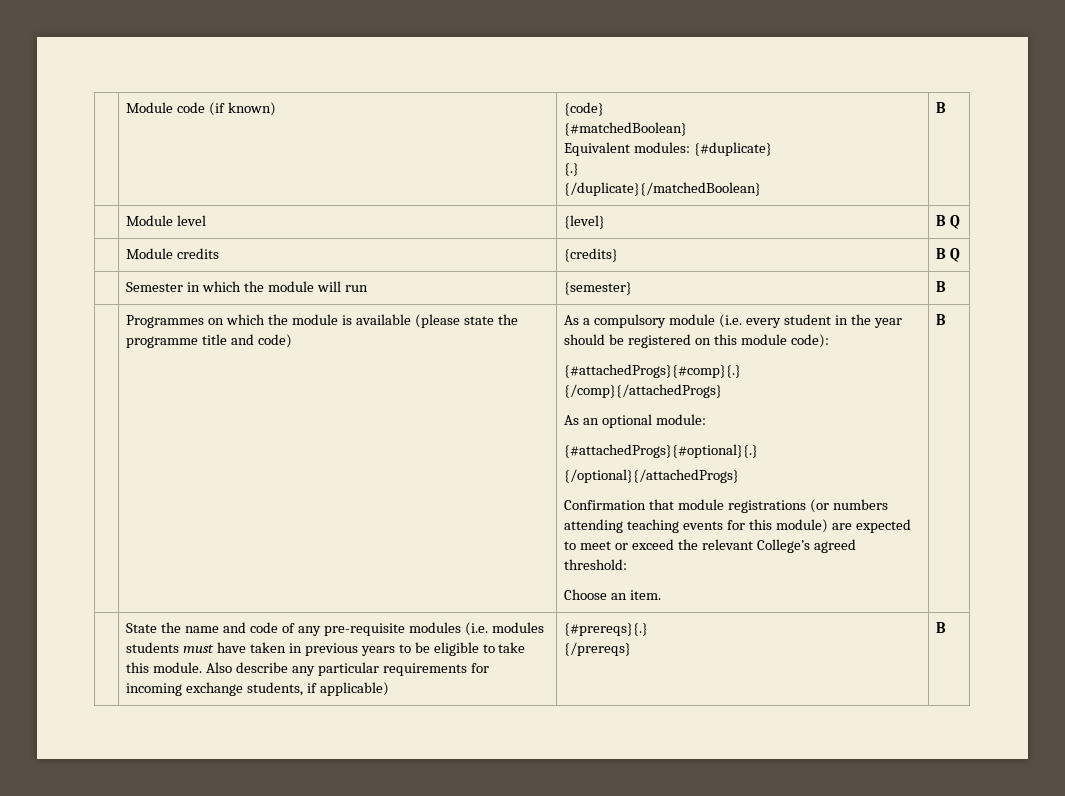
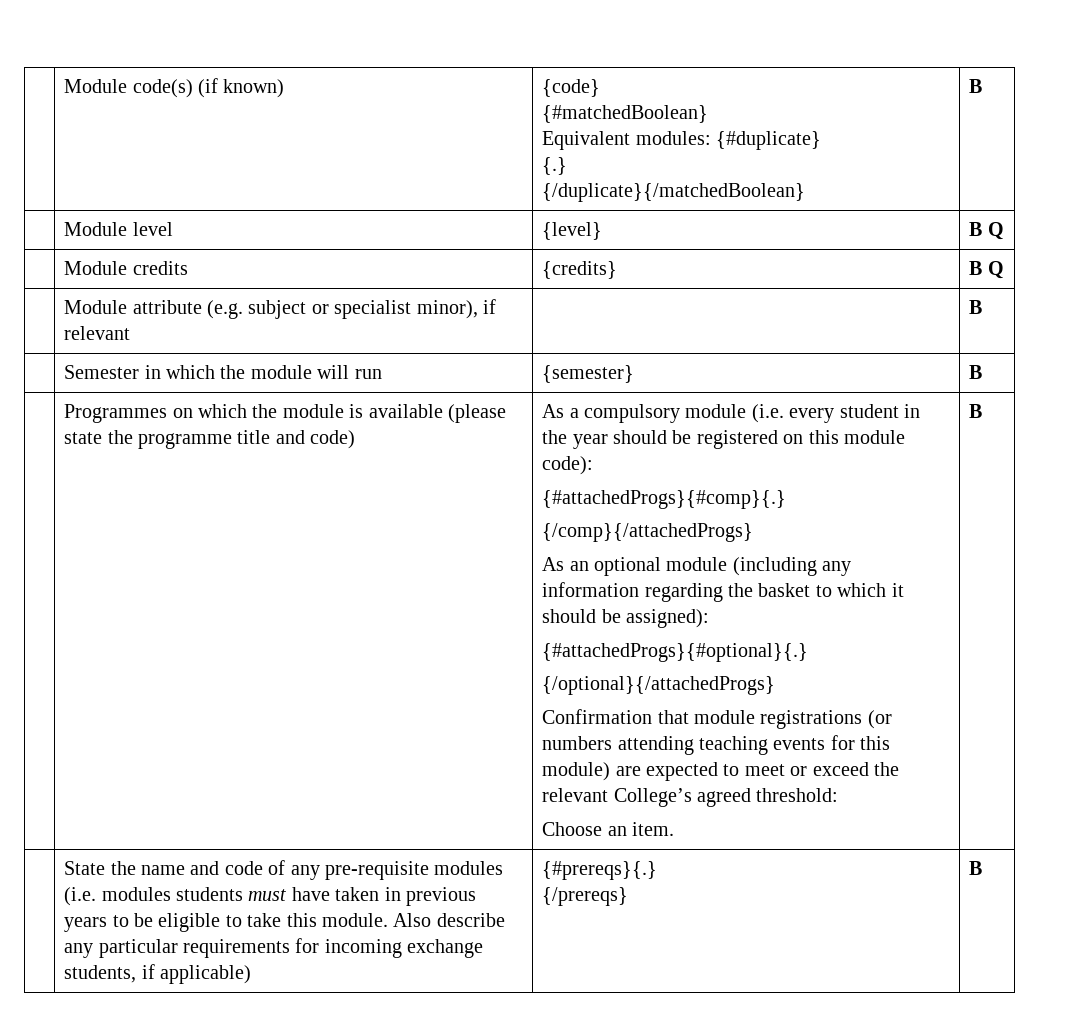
[126,102,206,113] | Module code -> [64,79,193,98] | Module code(s)
(961, 255) none -> [64,299,497,319] [64,326,131,340] [969,300,983,314] // | Module attribute (e.g. subject or specialist minor), if relevant | | B
[656,414,707,425] module: -> [666,557,852,576] [542,582,904,602] [542,609,710,628] module (including any information regarding the basket to which it should be assigned):

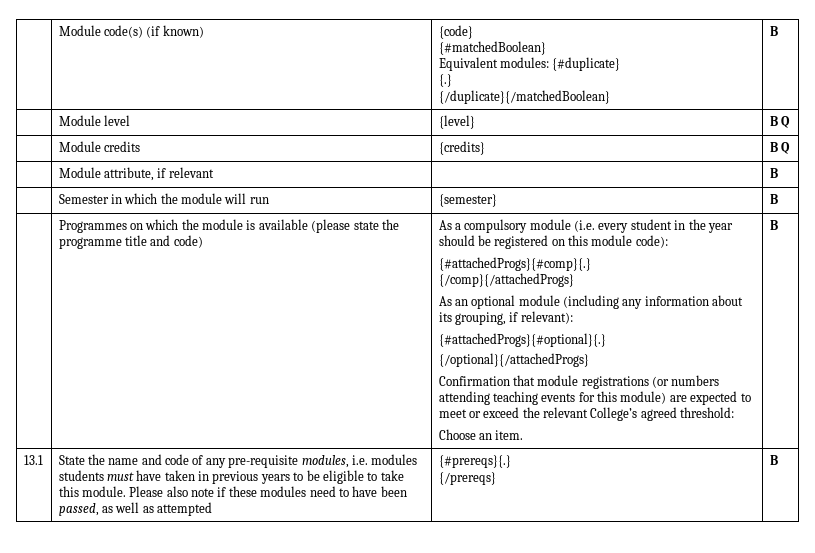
[132,300,478,319] attribute (e.g. subject or specialist minor), -> [103,167,154,181] attribute,
[644,583,904,602] [542,609,710,628] regarding the basket to which it should be assigned): -> [712,295,744,306] [438,311,573,325] about its grouping, if relevant):
(983, 411) none -> [23,455,43,465] 13.1
[434,861,504,875] [64,887,97,906] modules (i.e. -> [301,455,368,468] modules, i.e.
[393,913,505,927] [64,938,484,958] [64,964,252,984] Also describe any particular requirements for incoming exchange students, if applicable) -> [129,486,407,497] [58,502,213,516] Please also note if these modules need to have been passed, as well as attempted

